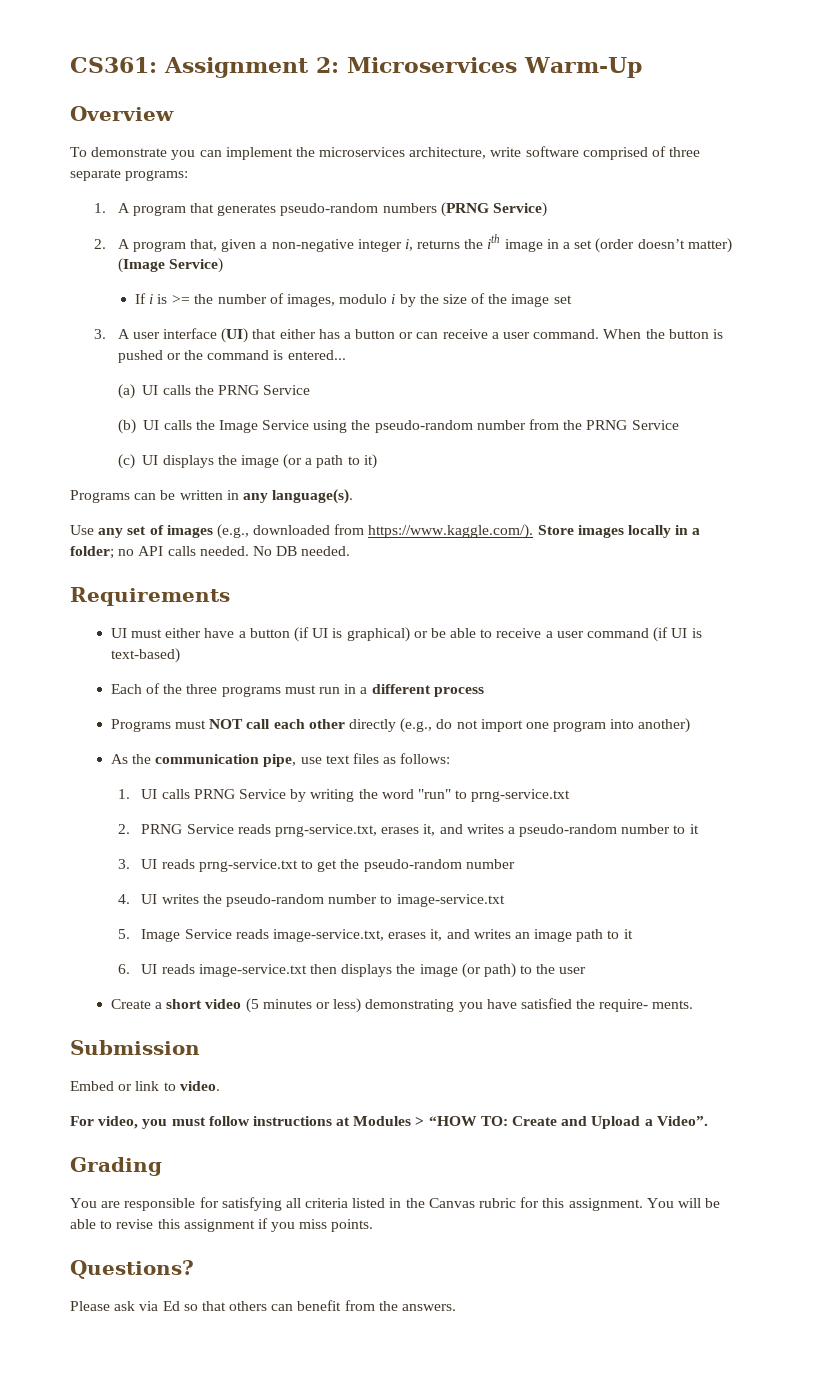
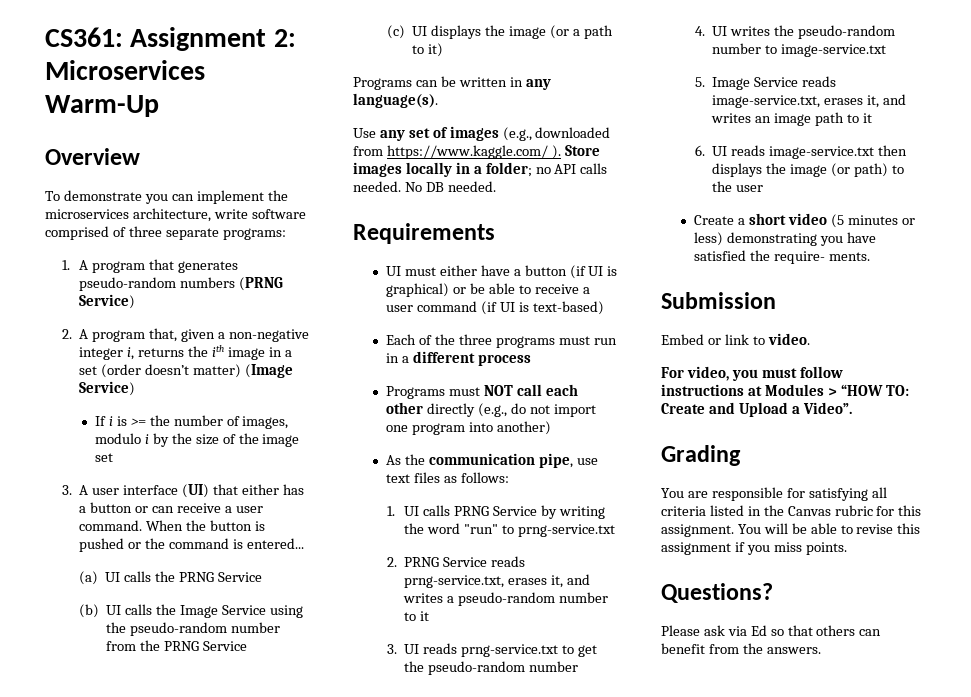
[368,524,534,539] https://www.kaggle.com/). -> [386,145,561,159] https://www.kaggle.com/ ).

